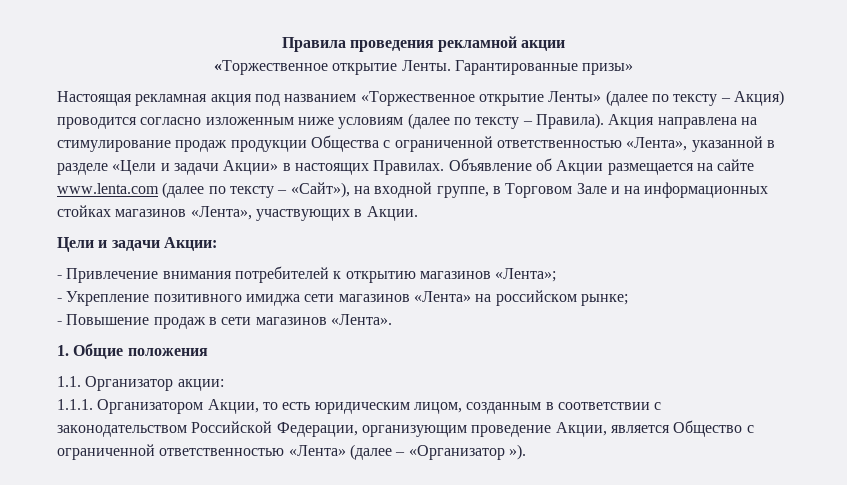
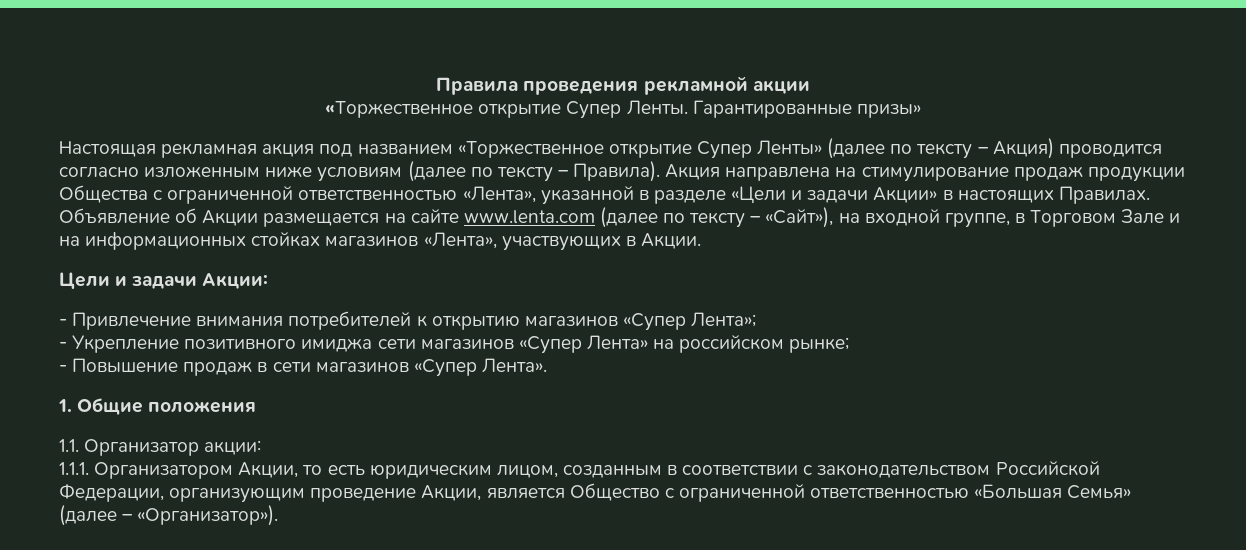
(398, 69) none -> [566,101,622,119] Супер
(544, 100) none -> [696,141,752,159] Супер
[495,268,557,282] «Лента»; -> [622,312,757,331] «Супер Лента»;
[413,291,471,302] «Лента» -> [518,335,648,354] «Супер Лента»
[330,314,392,325] «Лента». -> [413,358,547,377] «Супер Лента».
[288,444,526,460] «Лента» (далее – «Организатор »). -> [974,484,1132,499] [59,505,279,526] «Большая Семья» (далее – «Организатор»).

